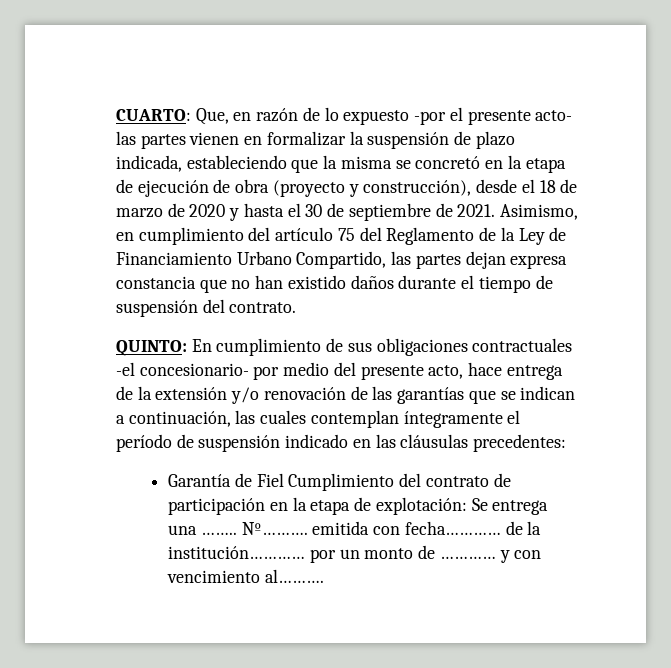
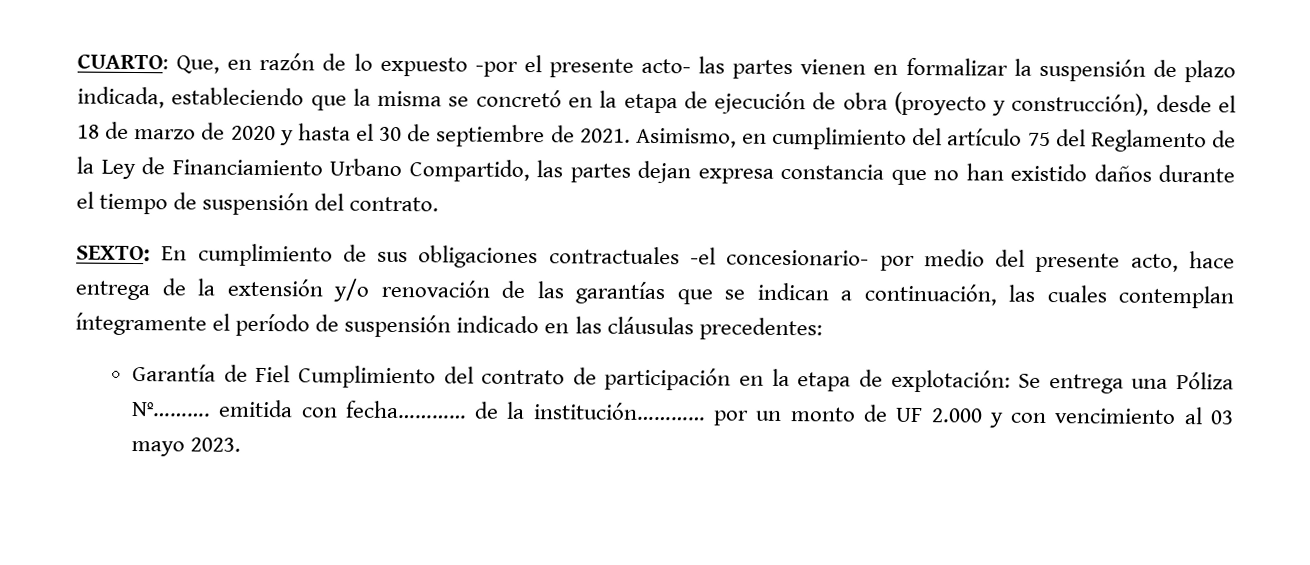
[116,340,187,356] QUINTO: -> [76,245,151,262] SEXTO:
[200,532,237,535] …….. -> [1175,371,1234,390] Póliza
[439,556,496,559] ………… -> [895,407,983,423] UF 2.000
[264,569,324,583] al………. -> [1183,407,1234,425] [131,437,242,457] al 03 mayo 2023.

